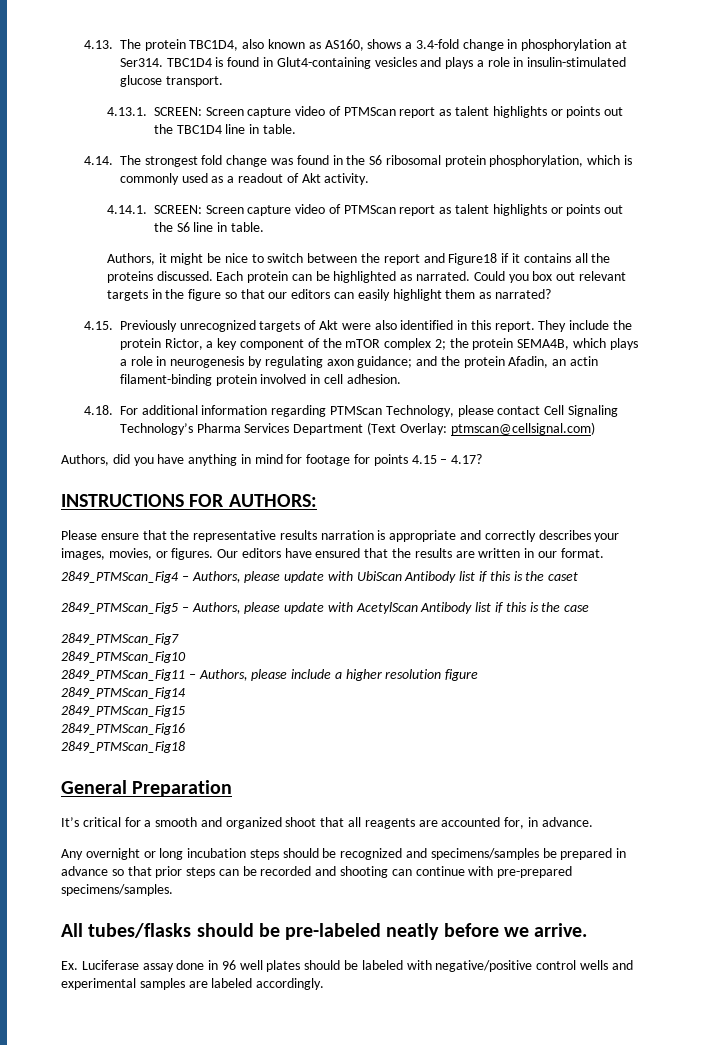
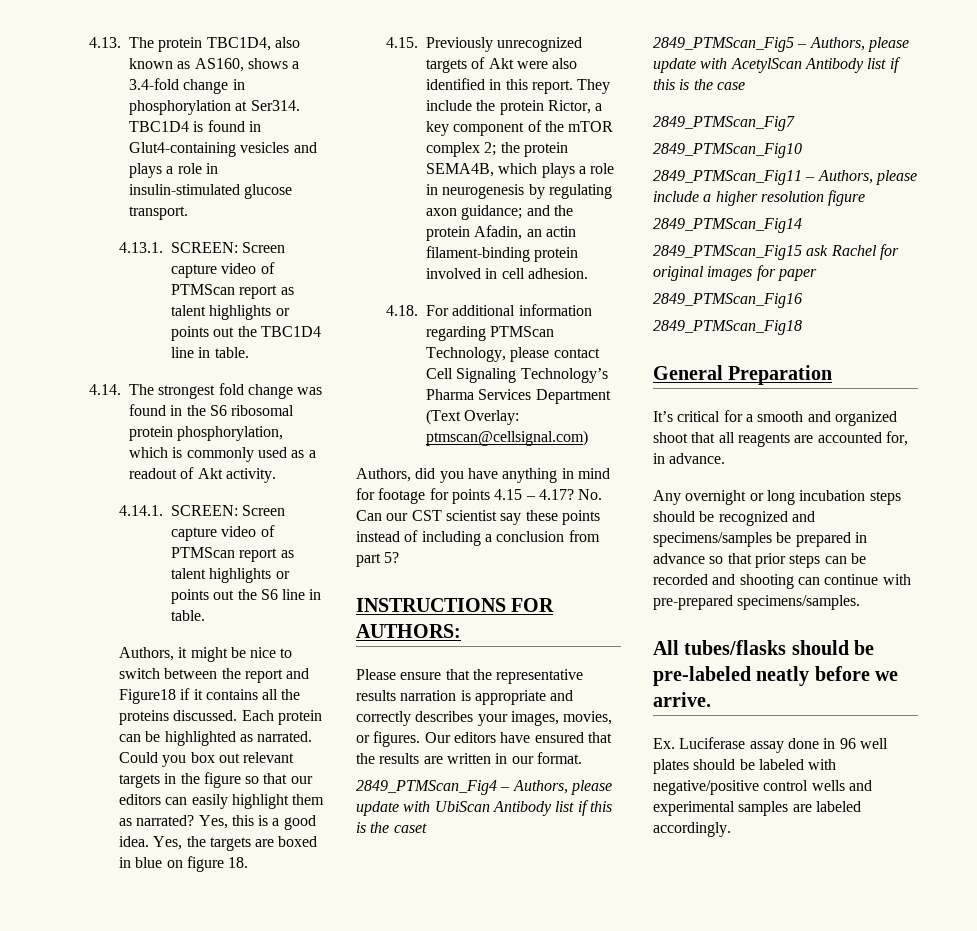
(551, 294) none -> [198,815,316,830] [118,836,318,851] [118,856,249,872] Yes, this is a good idea. Yes, the targets are boxed in blue on figure 18.
(483, 459) none -> [578,489,603,500] [356,510,600,525] [356,530,600,546] [356,552,400,567] No. Can our CST scientist say these points instead of including a conclusion from part 5?
(185, 711) none -> [806,244,899,260] [653,265,817,281] ask Rachel for original images for paper

